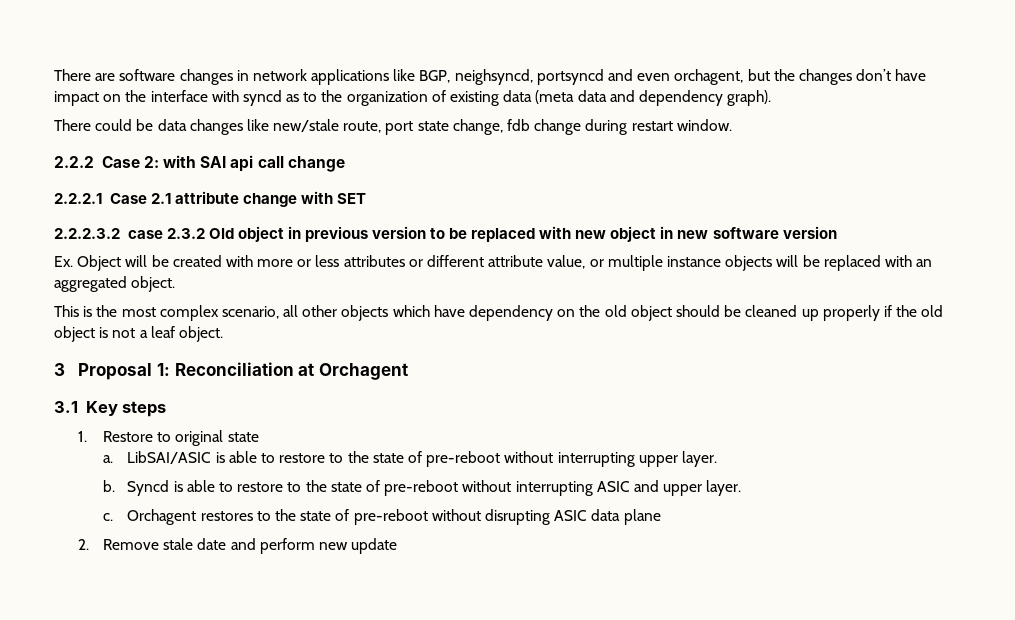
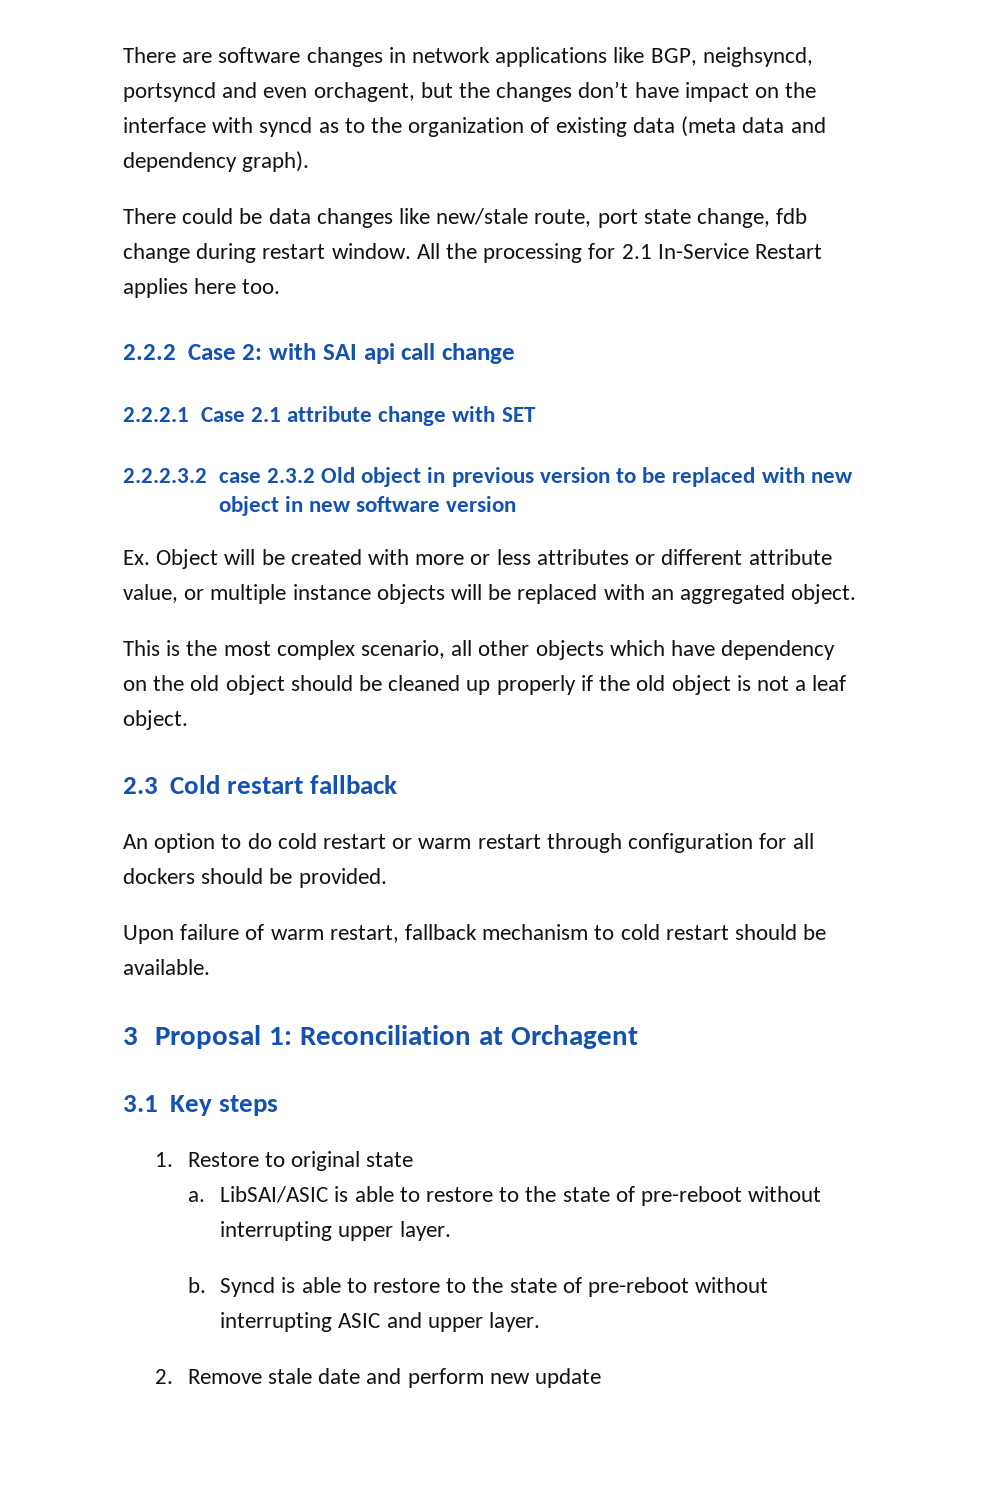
(732, 125) none -> [416,243,823,263] [123,278,281,298] All the processing for 2.1 In-Service Restart applies here too.
(223, 334) none -> [123,775,398,794] [123,833,814,853] [123,868,387,888] [123,924,827,944] [123,959,210,975] // 2.3 Cold restart fallback // An option to do cold restart or warm restart through configuration for all dockers should be provided. // Upon failure of warm restart, fallback mechanism to cold restart should be available.
[102,509,661,525] // c. Orchagent restores to the state of pre-reboot without disrupting ASIC data plane -> (540, 1322) none

